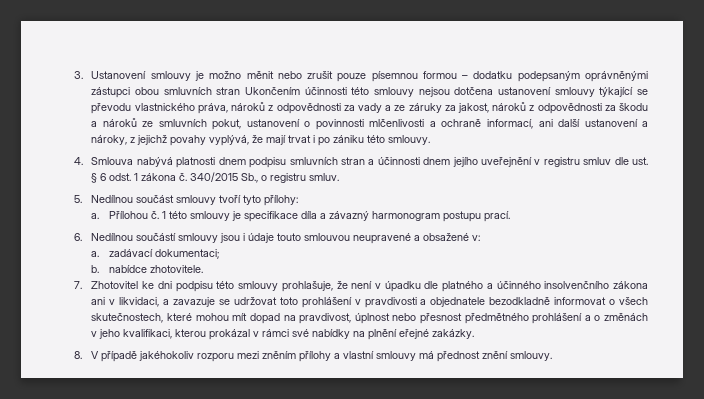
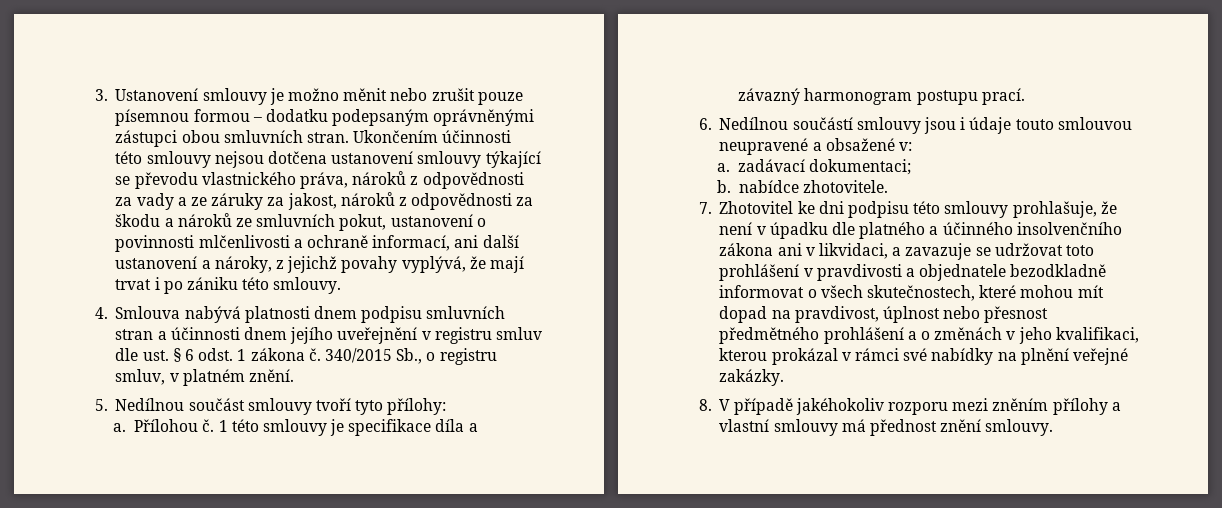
[216,87,241,95] stran -> [307,132,350,143] stran.
[309,173,340,181] smluv. -> [115,369,295,386] smluv, v platném znění.
[399,329,430,339] eřejné -> [1072,348,1128,365] veřejné

